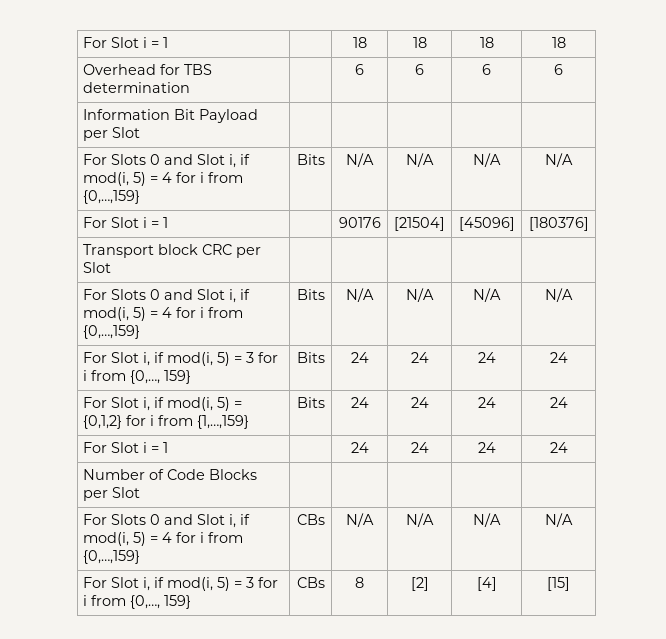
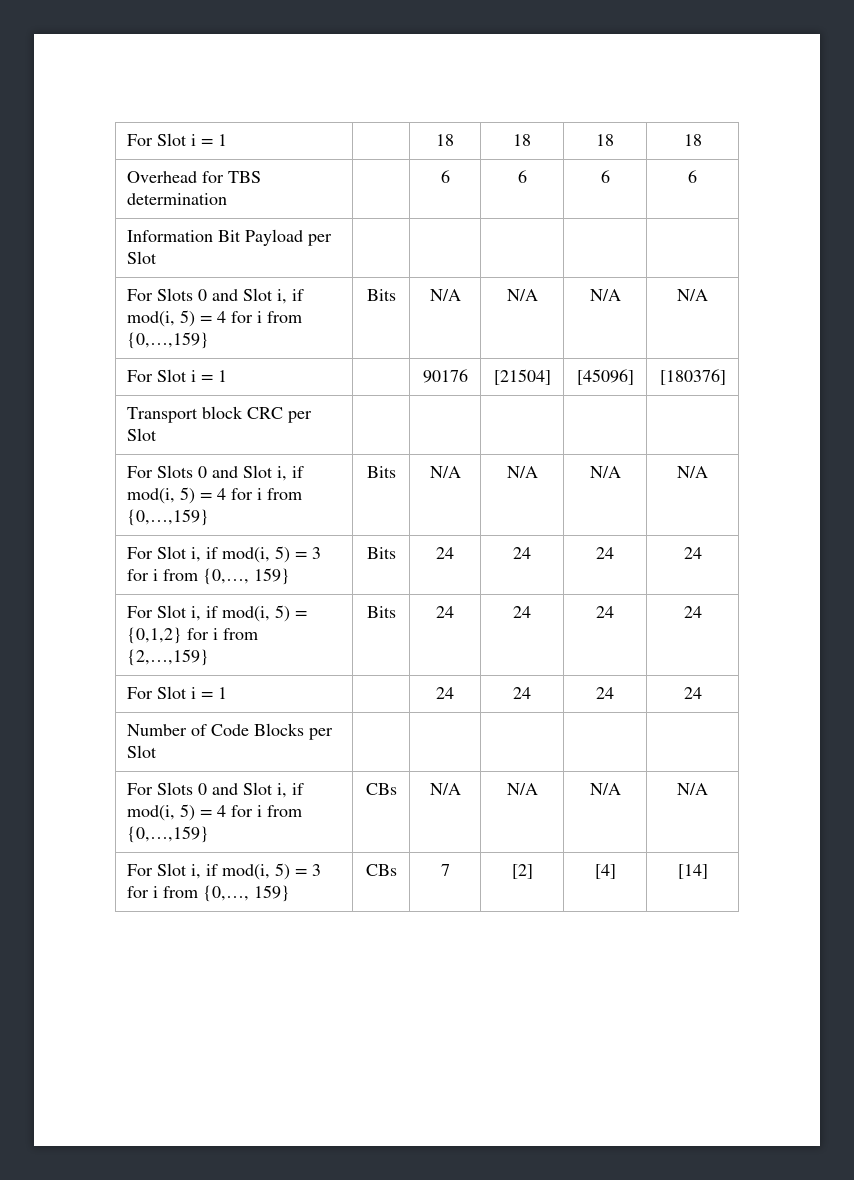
[197,415,250,429] {1,…,159} -> [127,649,210,666] {2,…,159}
[355,577,364,588] 8 -> [440,864,450,876] 7
[547,577,570,591] [15] -> [677,864,708,879] [14]

